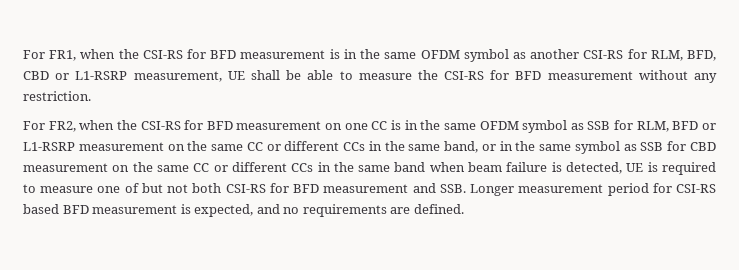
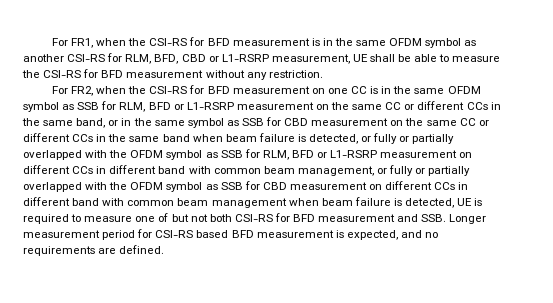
(623, 168) none -> [361,133,455,144] [23,149,473,160] [23,165,471,176] [23,181,469,192] [23,197,455,208] or fully or partially overlapped with the OFDM symbol as SSB for RLM, BFD or L1-RSRP measurement on different CCs in different band with common beam management, or fully or partially overlapped with the OFDM symbol as SSB for CBD measurement on different CCs in different band with common beam management when beam failure is detected,

